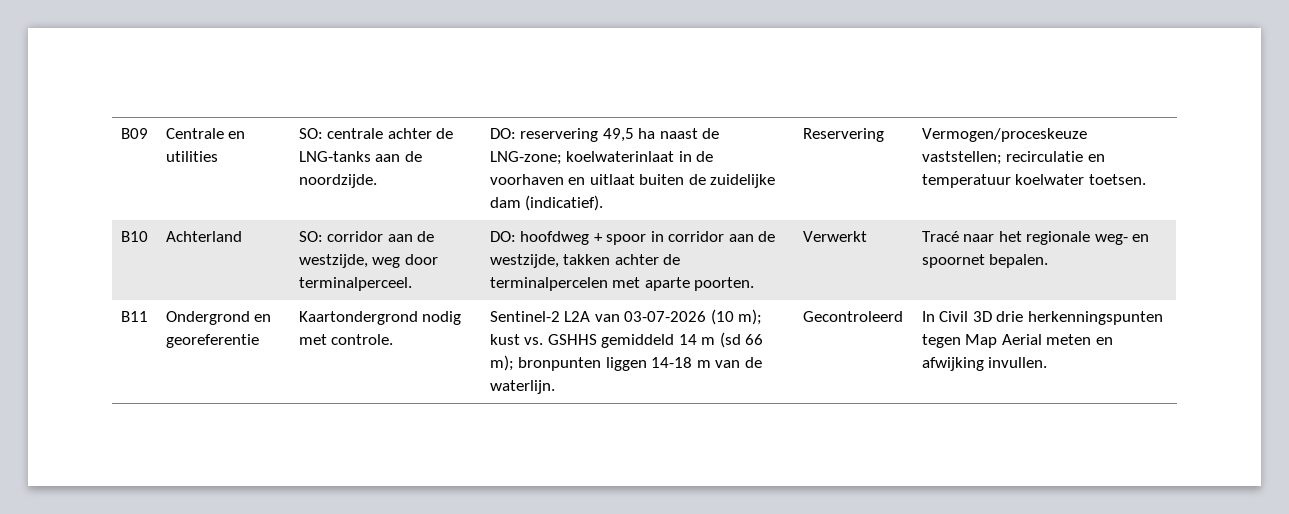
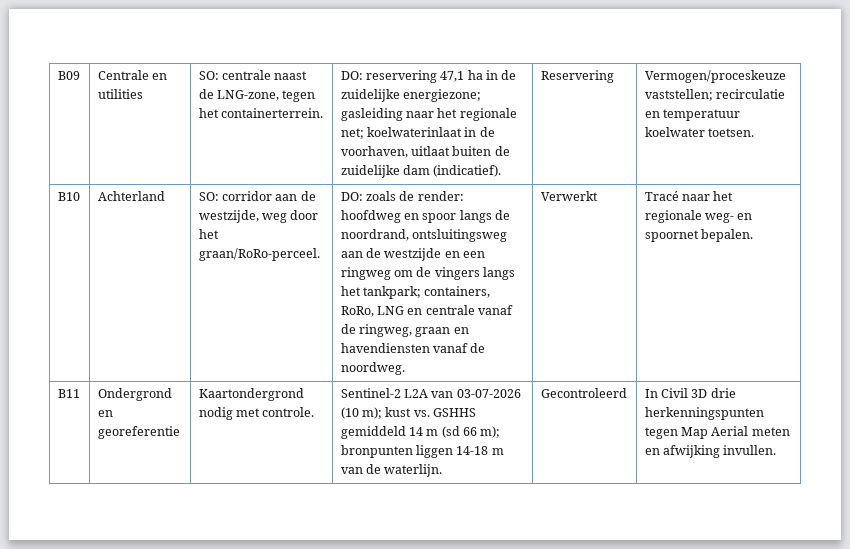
[387,128,454,139] [298,151,422,162] [298,174,377,188] [489,128,720,142] [489,151,562,165] achter de LNG-tanks aan de noordzijde. | DO: reservering 49,5 ha naast de LNG-zone; -> [274,71,308,80] [198,89,316,102] [198,108,323,118] [340,70,517,83] [340,89,481,102] [340,108,517,121] [340,128,364,139] naast de LNG-zone, tegen het containerterrein. | DO: reservering 47,1 ha in de zuidelijke energiezone; gasleiding naar het regionale net;
[489,174,586,185] voorhaven en -> [340,146,408,158] voorhaven,
[298,277,412,291] [489,231,776,245] [489,254,681,268] [489,277,755,291] terminalperceel. | DO: hoofdweg + spoor in corridor aan de westzijde, takken achter de terminalpercelen met aparte poorten. -> [198,229,219,239] [198,248,320,261] [340,191,464,201] [340,210,511,223] [340,229,507,242] [340,248,486,261] [340,267,516,280] [340,286,491,299] [340,305,514,317] [340,324,469,337] [340,343,486,353] [340,362,405,375] het graan/RoRo-perceel. | DO: zoals de render: hoofdweg en spoor langs de noordrand, ontsluitingsweg aan de westzijde en een ringweg om de vingers langs het tankpark; containers, RoRo, LNG en centrale vanaf de ringweg, graan en havendiensten vanaf de noordweg.

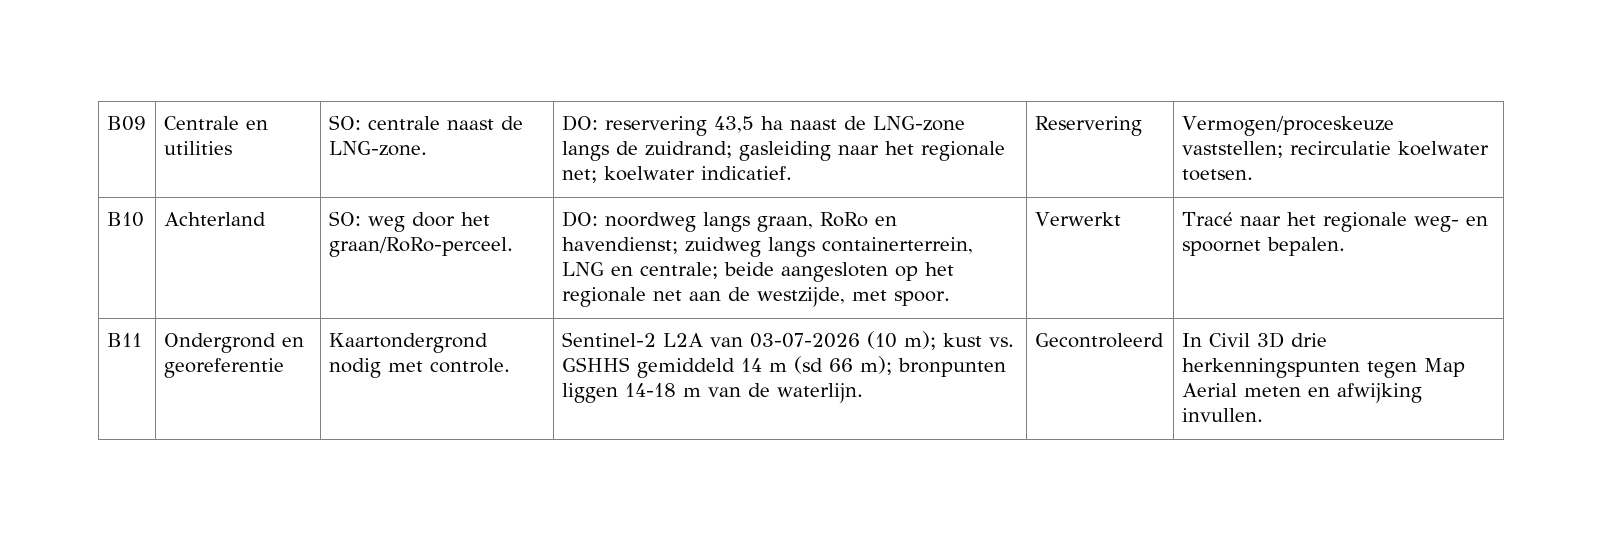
[216,90,316,102] [198,108,323,118] [340,70,517,83] [340,89,481,102] LNG-zone, tegen het containerterrein. | DO: reservering 47,1 ha in de zuidelijke energiezone; -> [328,141,427,156] [561,115,965,136] [561,141,732,161] LNG-zone. | DO: reservering 43,5 ha naast de LNG-zone langs de zuidrand;
[366,127,495,137] [340,146,510,158] [340,165,502,178] koelwaterinlaat in de voorhaven, uitlaat buiten de zuidelijke dam (indicatief). -> [603,166,792,181] koelwater indicatief.
[644,109,740,121] en temperatuur -> (1391, 148) none
[221,191,316,201] [198,210,259,223] corridor aan de westzijde, -> (361, 218) none
[365,191,464,201] [340,210,511,223] [340,229,507,242] [340,248,486,261] [340,267,516,280] [340,286,491,299] [340,305,514,317] [340,324,469,337] [340,343,486,353] [340,362,405,375] zoals de render: hoofdweg en spoor langs de noordrand, ontsluitingsweg aan de westzijde en een ringweg om de vingers langs het tankpark; containers, RoRo, LNG en centrale vanaf de ringweg, graan en havendiensten vanaf de noordweg. -> [604,212,897,232] [561,237,973,257] [561,262,954,282] [561,287,950,307] noordweg langs graan, RoRo en havendienst; zuidweg langs containerterrein, LNG en centrale; beide aangesloten op het regionale net aan de westzijde, met spoor.

